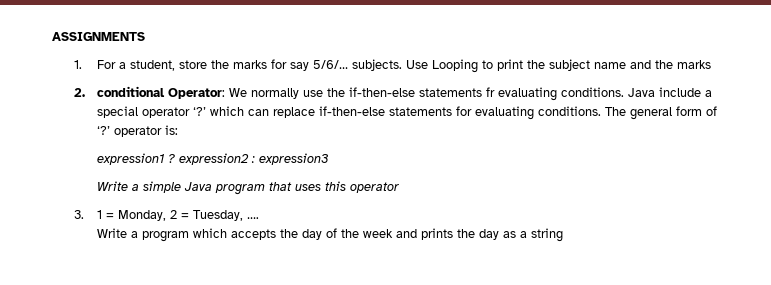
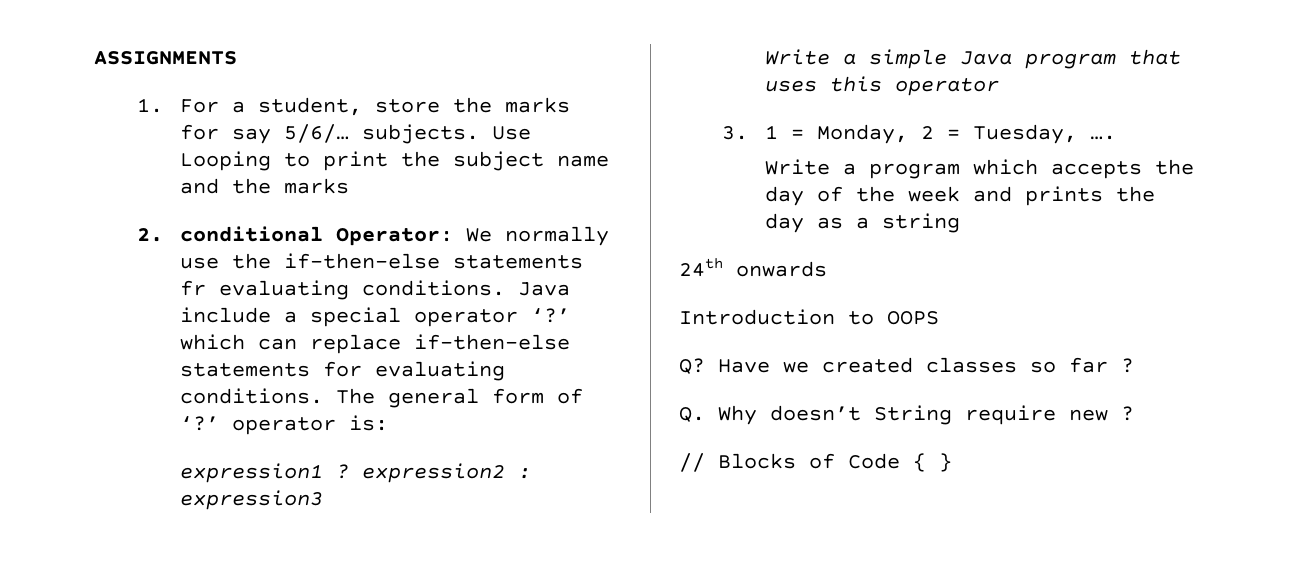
(563, 235) none -> [679,258,827,277] [679,309,939,325] [679,357,1134,374] [679,405,1134,425] [679,453,952,472] // 24th onwards // Introduction to OOPS // Q? Have we created classes so far ? // Q. Why doesn’t String require new ? // // Blocks of Code { }

